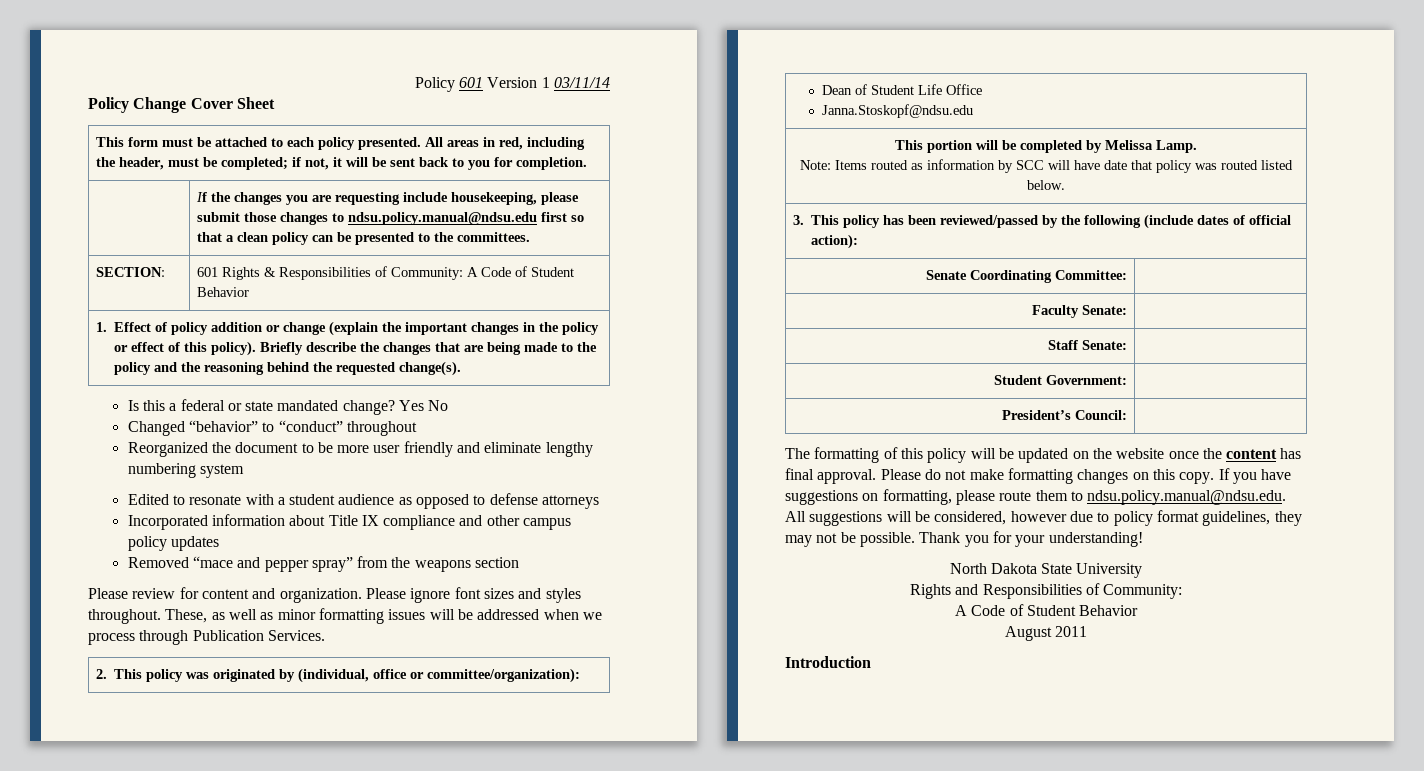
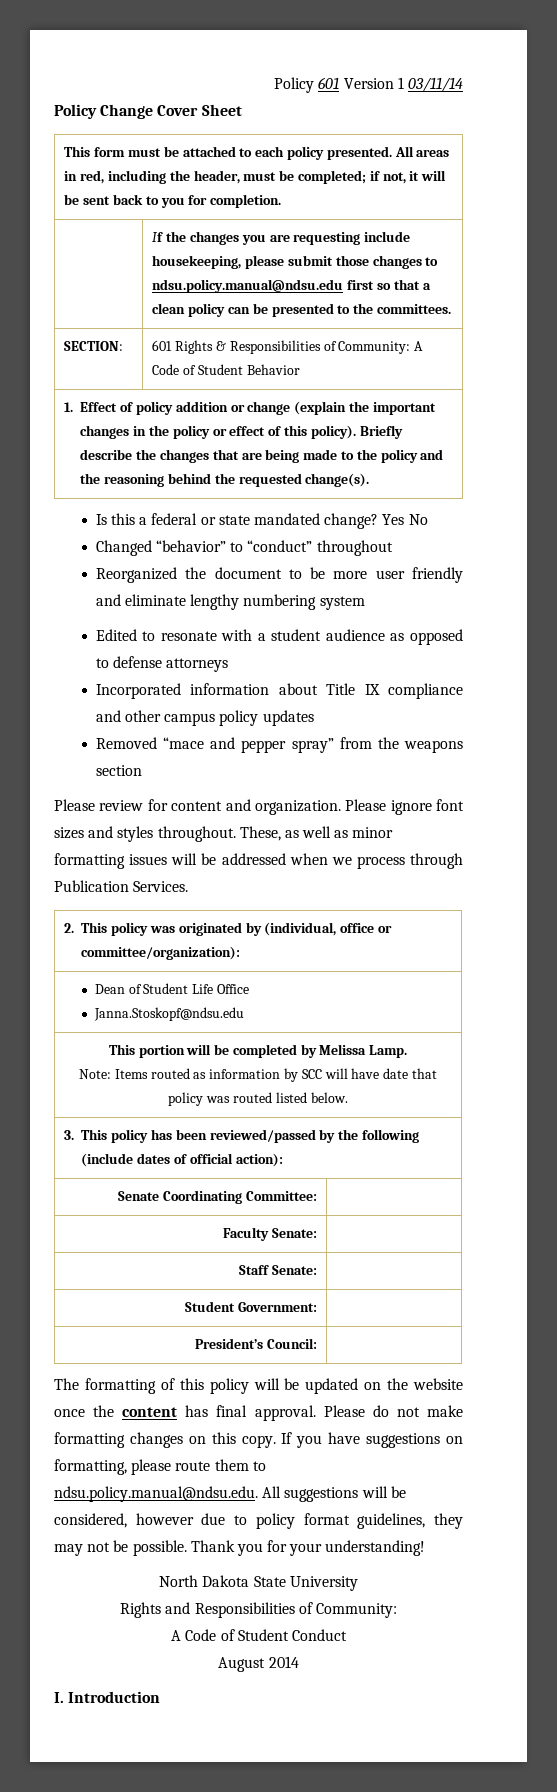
[1079,605,1139,616] Behavior -> [291,1629,347,1641] Conduct
[1055,626,1088,637] 2011 // -> [268,1656,299,1668] [54,1692,64,1703] 2014 // I.

